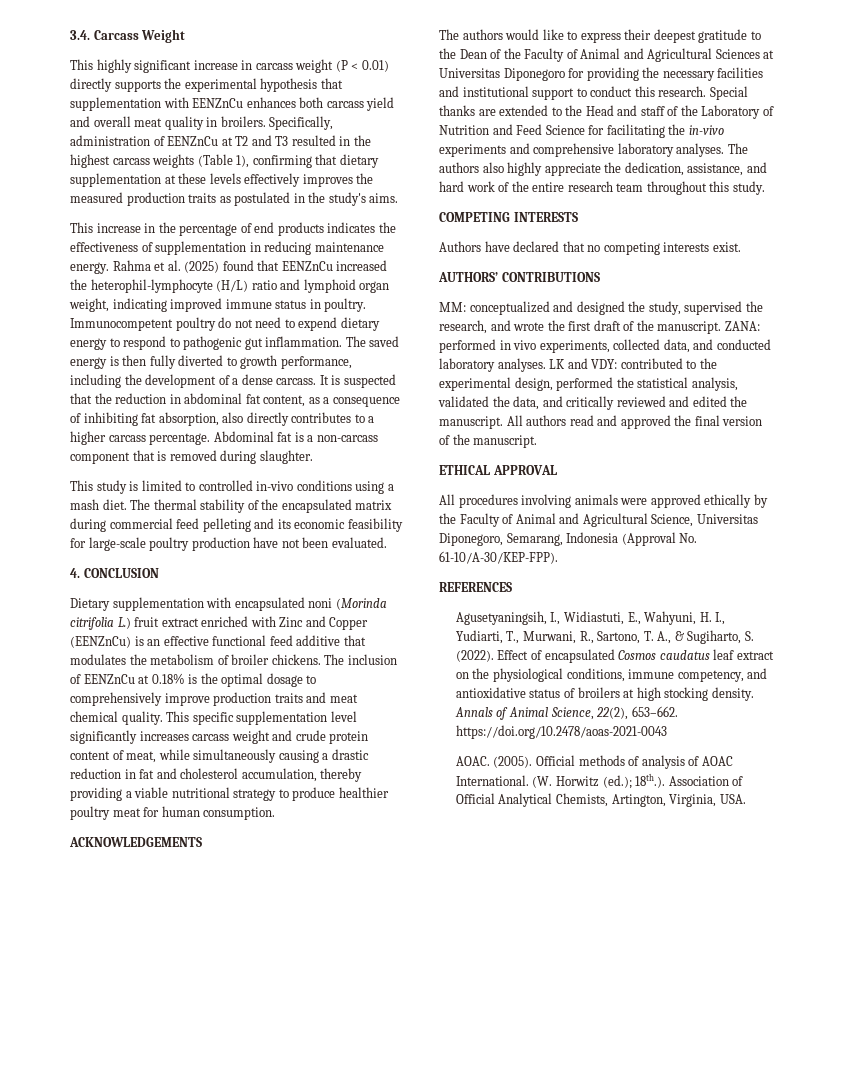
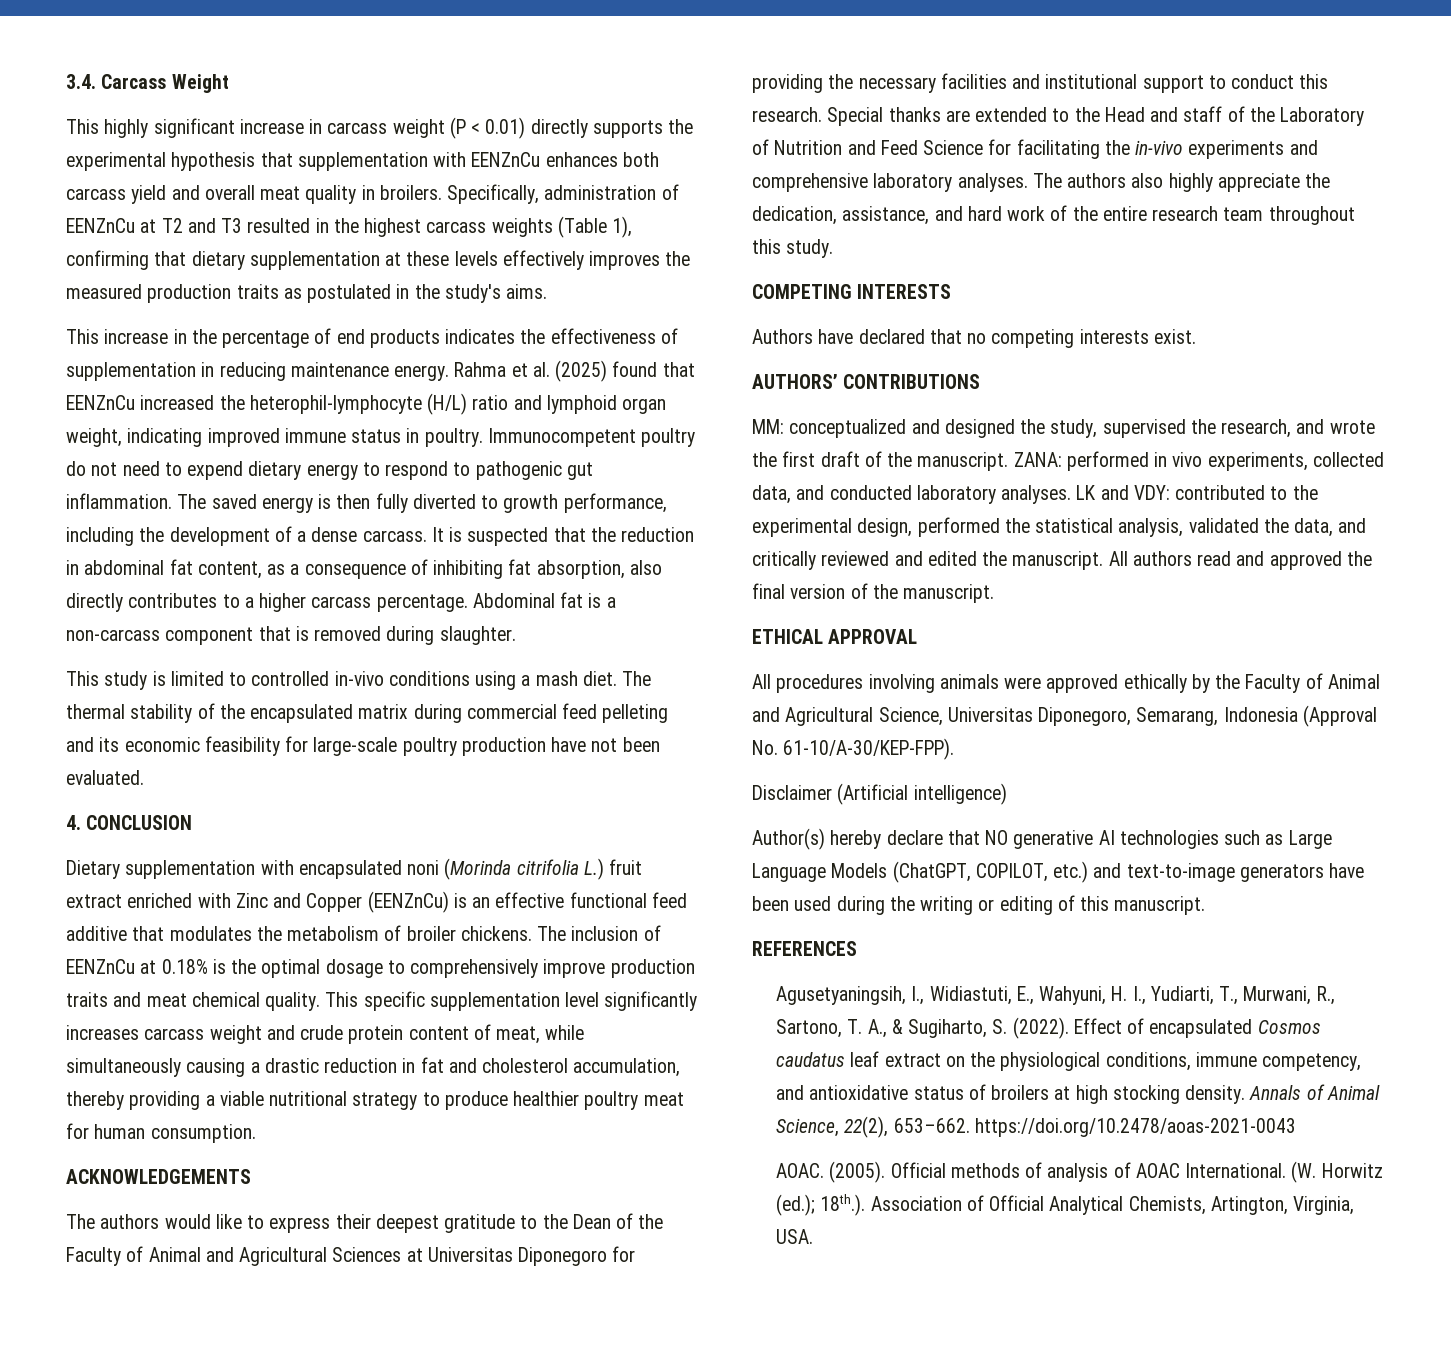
(558, 557) none -> [752,783,1007,805] [752,828,1332,850] [752,861,1365,883] [752,895,1206,915] // Disclaimer (Artificial intelligence) // Author(s) hereby declare that NO generative AI technologies such as Large Language Models (ChatGPT, COPILOT, etc.) and text-to-image generators have been used during the writing or editing of this manuscript.

